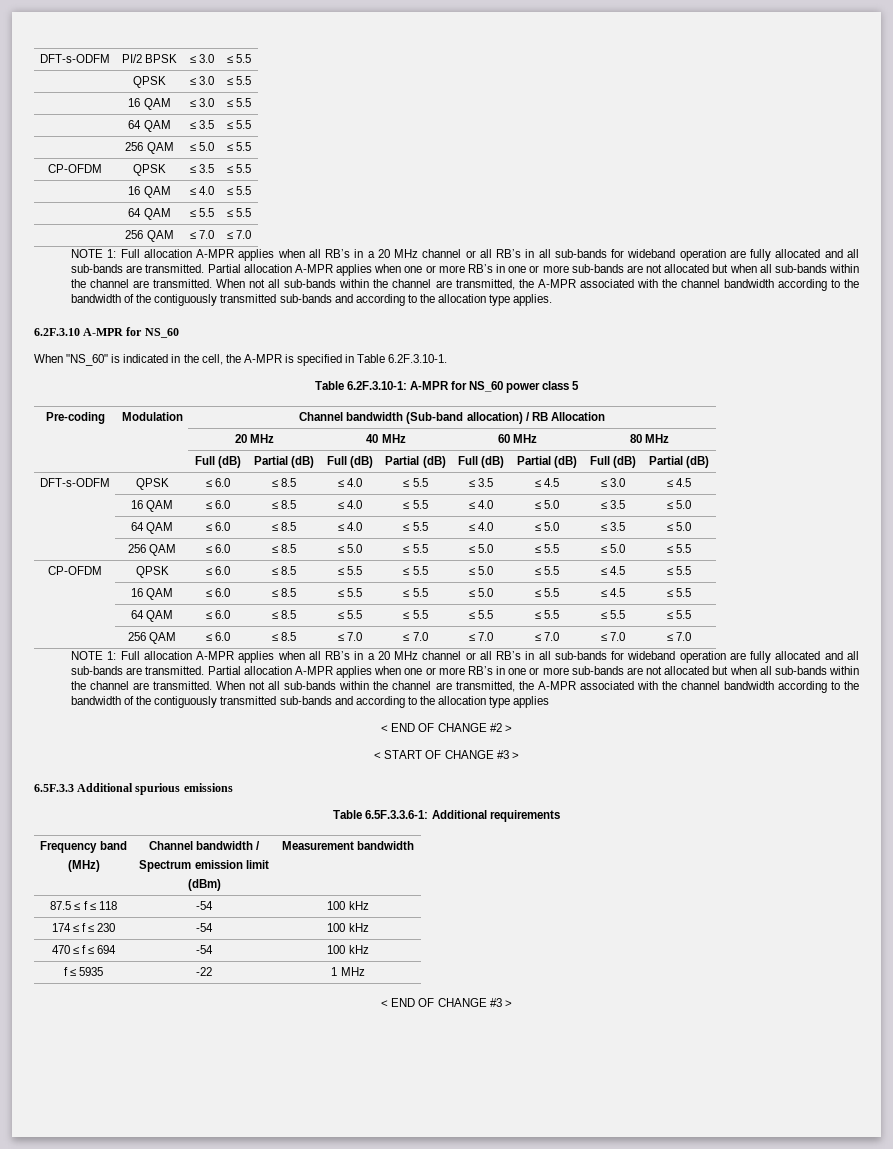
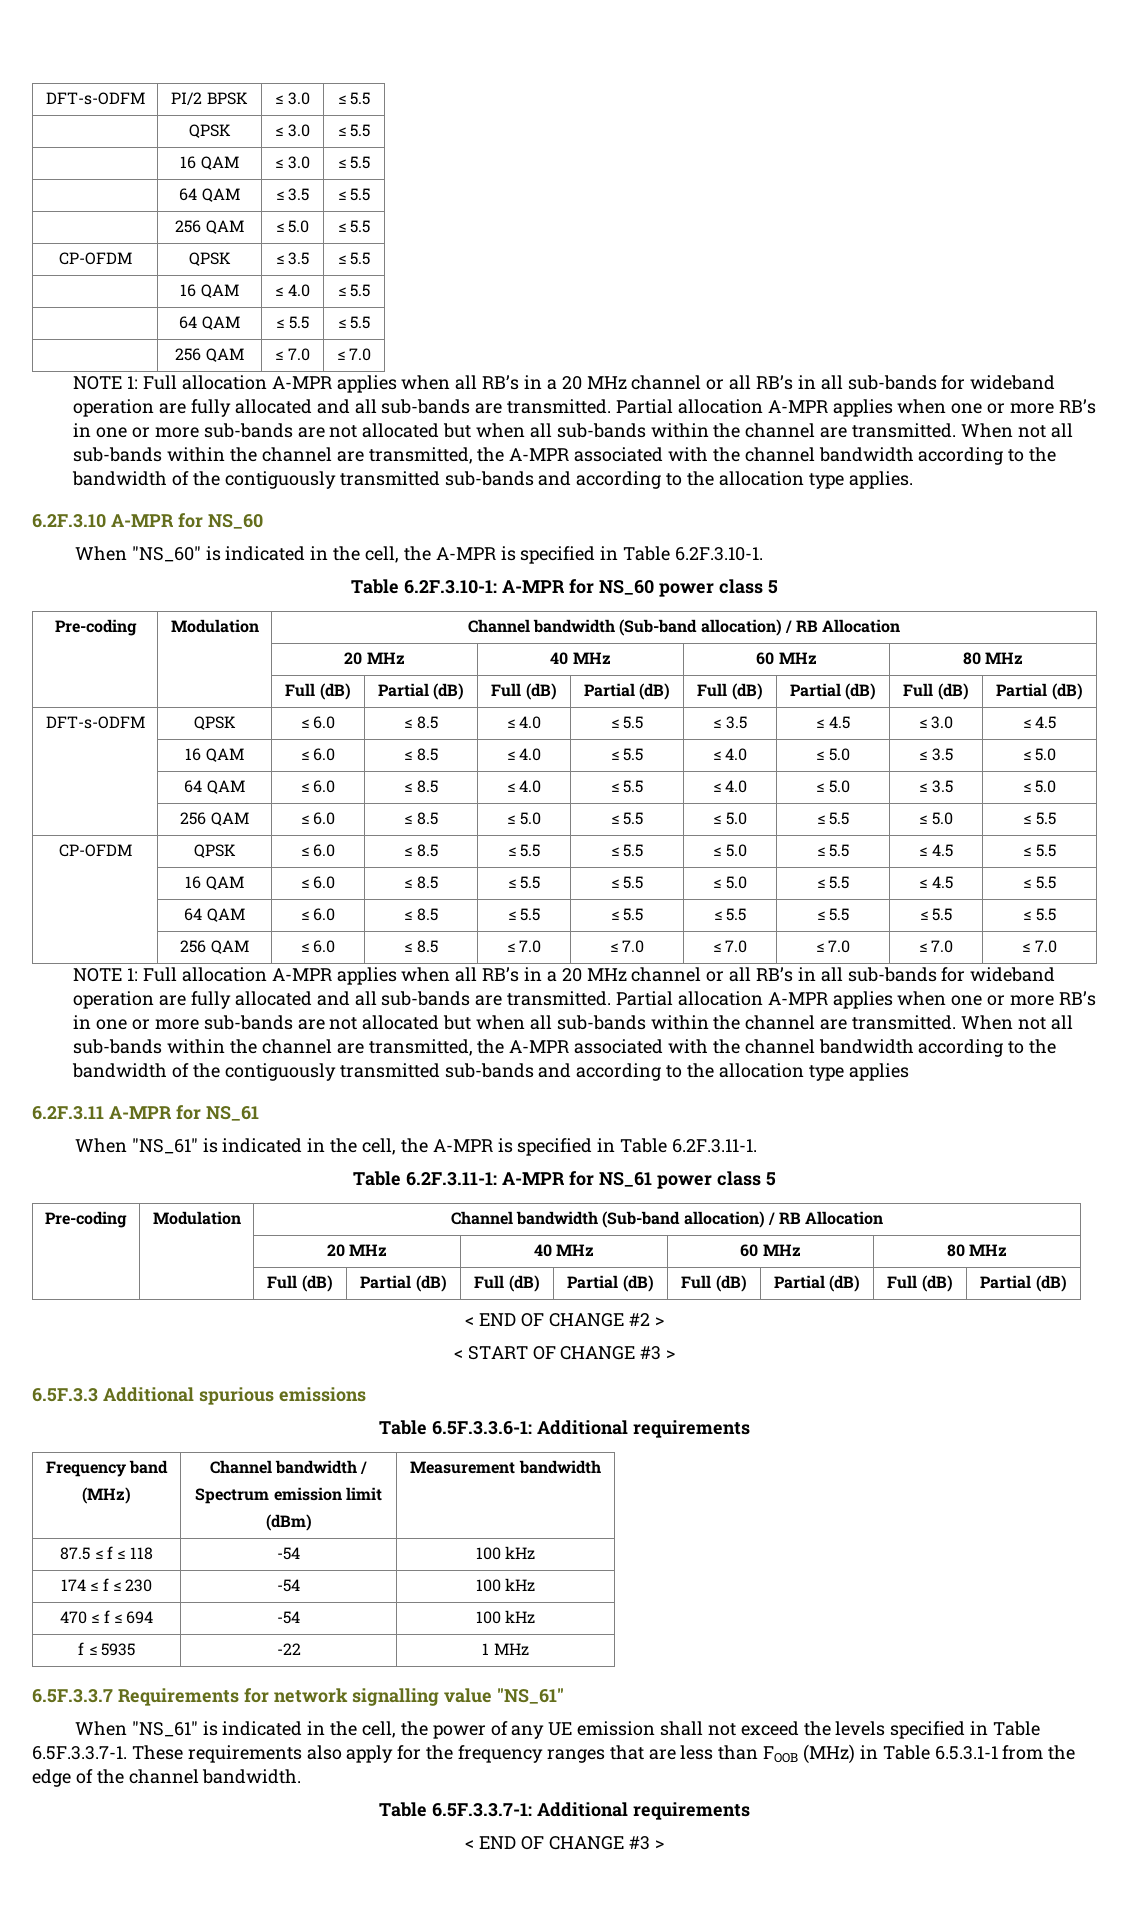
(550, 702) none -> [32,1105,259,1121] [74,1138,758,1156] [353,1171,776,1189] [44,1211,127,1228] [152,1211,241,1225] [450,1211,884,1228] [326,1244,388,1257] [533,1244,595,1257] [740,1244,801,1257] [946,1244,1008,1257] [267,1275,333,1292] [360,1275,447,1292] [474,1275,540,1292] [567,1275,654,1292] [681,1275,747,1292] [773,1275,861,1292] [887,1275,953,1292] [980,1275,1067,1292] // 6.2F.3.11 A-MPR for NS_61 // When "NS_61" is indicated in the cell, the A-MPR is specified in Table 6.2F.3.11-1. // Table 6.2F.3.11-1: A-MPR for NS_61 power class 5 // Pre-coding | Modulation | Channel bandwidth (Sub-band allocation) / RB Allocation // | | 20 MHz | 40 MHz | 60 MHz | 80 MHz // | | Full (dB) | Partial (dB) | Full (dB) | Partial (dB) | Full (dB) | Partial (dB) | Full (dB) | Partial (dB)
(365, 971) none -> [32,1688,565,1706] [74,1721,1041,1739] [32,1744,1076,1764] [32,1769,302,1787] [379,1802,750,1820] // 6.5F.3.3.7 Requirements for network signalling value "NS_61" // When "NS_61" is indicated in the cell, the power of any UE emission shall not exceed the levels specified in Table 6.5F.3.3.7-1. These requirements also apply for the frequency ranges that are less than FOOB (MHz) in Table 6.5.3.1-1 from the edge of the channel bandwidth. // Table 6.5F.3.3.7-1: Additional requirements

